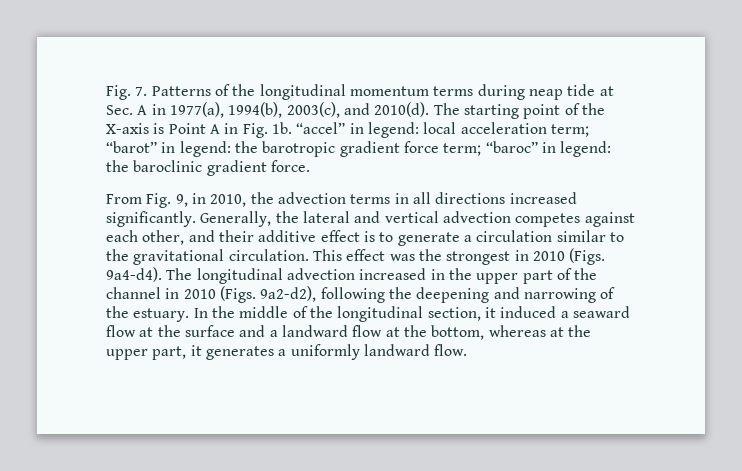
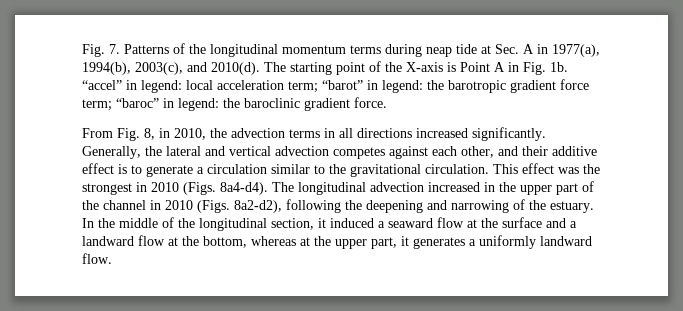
[175,194,188,207] 9, -> [144,128,155,140] 8,
[106,267,162,282] 9a4-d4). -> [220,182,268,195] 8a4-d4).
[260,286,317,302] 9a2-d2), -> [234,200,282,213] 8a2-d2),

